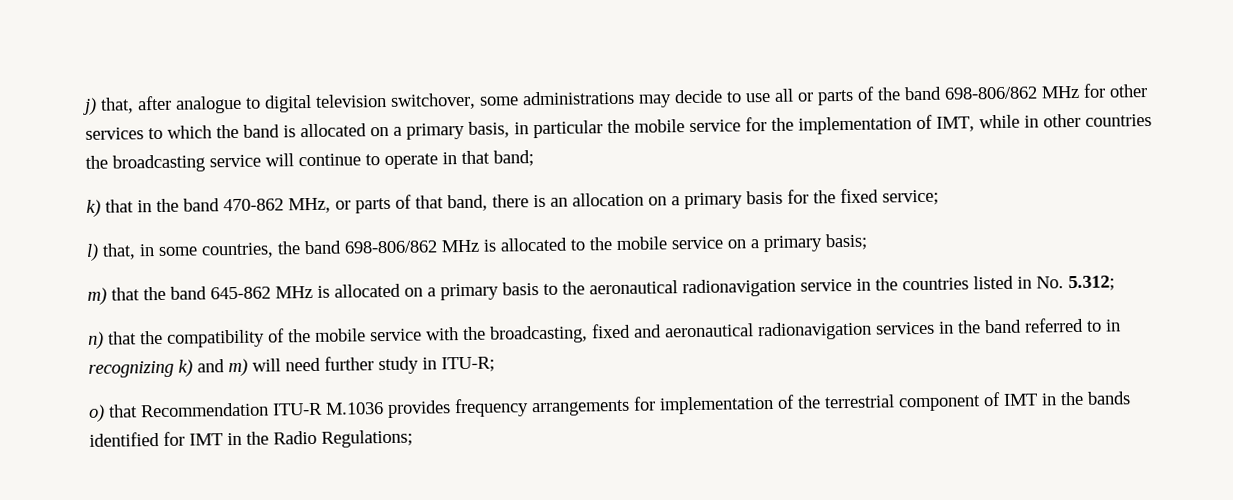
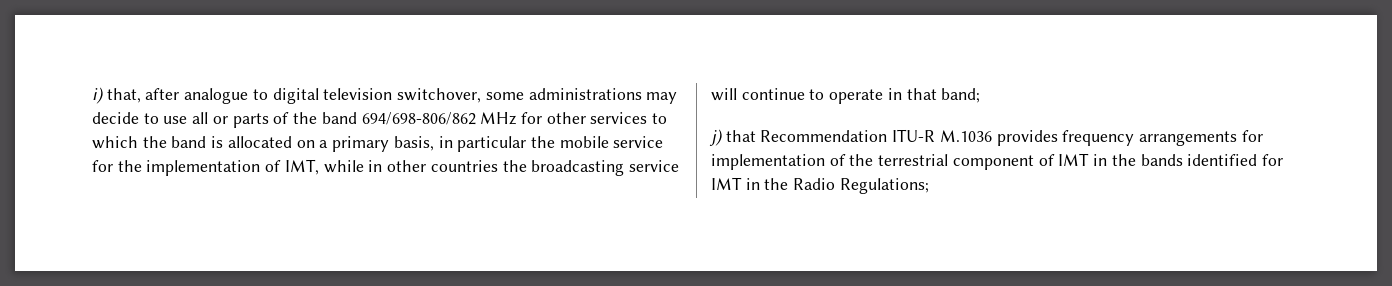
[82,97,97,115] j) -> [92,87,104,104] i)
[944,86,1038,100] 698-806/862 -> [361,112,476,125] 694/698-806/862
[86,188,939,217] [86,233,868,261] [87,275,1115,305] [88,317,1121,349] [88,356,495,378] [88,404,105,422] k) that in the band 470-862 MHz, or parts of that band, there is an allocation on a primary basis for the fixed service; // l) that, in some countries, the band 698-806/862 MHz is allocated to the mobile service on a primary basis; // m) that the band 645-862 MHz is allocated on a primary basis to the aeronautical radionavigation service in the countries listed in No. 5.312; // n) that the compatibility of the mobile service with the broadcasting, fixed and aeronautical radionavigation services in the band referred to in recognizing k) and m) will need further study in ITU-R; // o) -> [709,129,723,146] j)

